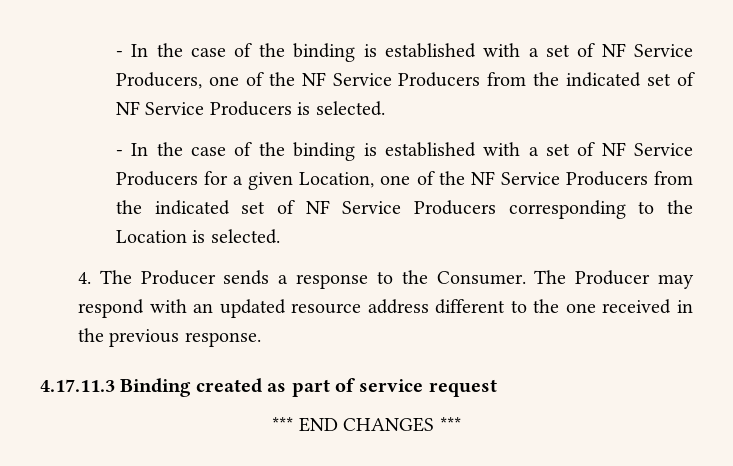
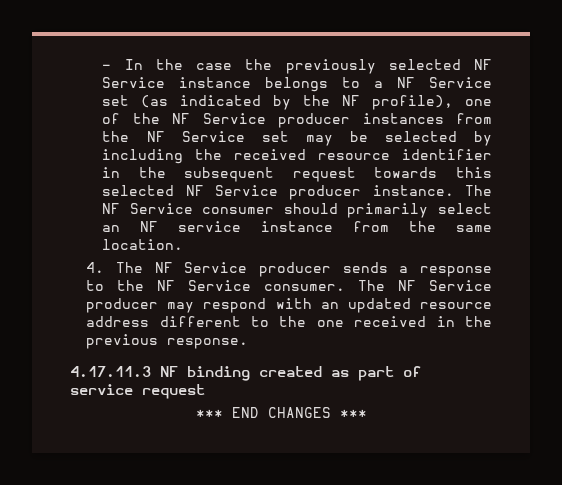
[116,43,693,62] [116,72,695,89] [116,101,385,116] [116,142,693,161] [116,171,693,190] [116,200,693,219] [116,229,280,244] - In the case of the binding is established with a set of NF Service Producers, one of the NF Service Producers from the indicated set of NF Service Producers is selected. // - In the case of the binding is established with a set of NF Service Producers for a given Location, one of the NF Service Producers from the indicated set of NF Service Producers corresponding to the Location is selected. -> [102,59,493,74] [102,77,492,92] [102,95,492,110] [102,113,492,128] [102,131,492,146] [102,149,493,164] [102,167,493,182] [102,185,492,200] [102,203,493,218] [102,221,492,232] [102,239,184,250] - In the case the previously selected NF Service instance belongs to a NF Service set (as indicated by the NF profile), one of the NF Service producer instances from the NF Service set may be selected by including the received resource identifier in the subsequent request towards this selected NF Service producer instance. The NF Service consumer should primarily select an NF service instance from the same location.
[140,270,216,285] Producer -> [154,262,331,277] NF Service producer
[436,270,651,285] Consumer. The Producer -> [157,280,492,291] [86,298,159,313] NF Service consumer. The NF Service producer
[120,378,192,397] Binding -> [160,366,250,381] NF binding

